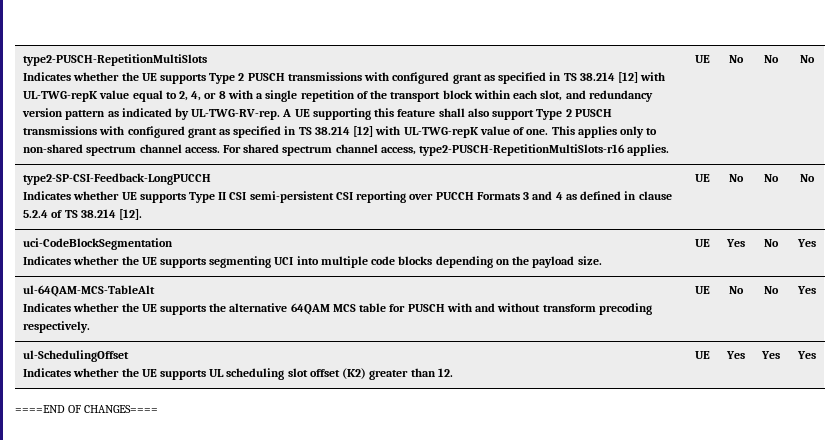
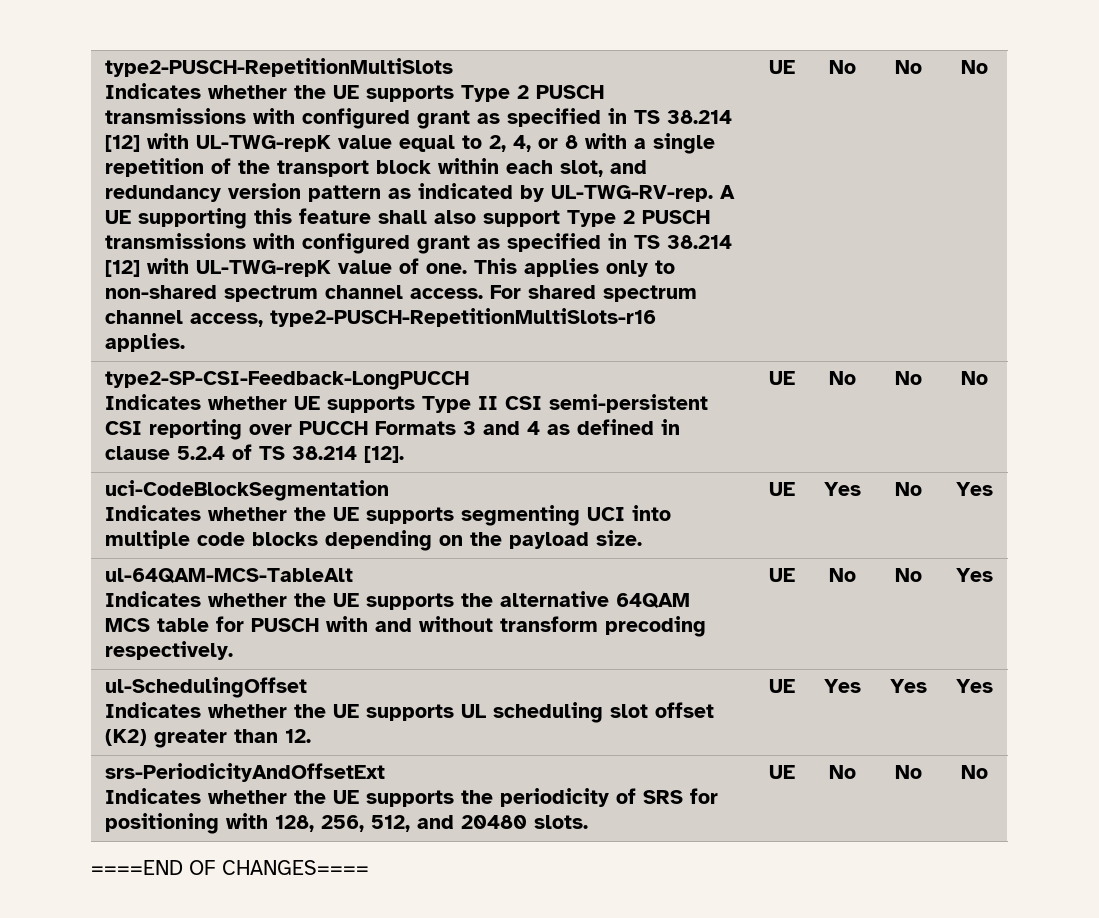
(816, 355) none -> [104,763,385,782] [104,788,718,807] [104,813,588,834] [769,765,795,779] [829,765,856,779] [895,765,922,779] [961,765,988,779] // srs-PeriodicityAndOffsetExt // Indicates whether the UE supports the periodicity of SRS for positioning with 128, 256, 512, and 20480 slots. | UE | No | No | No

